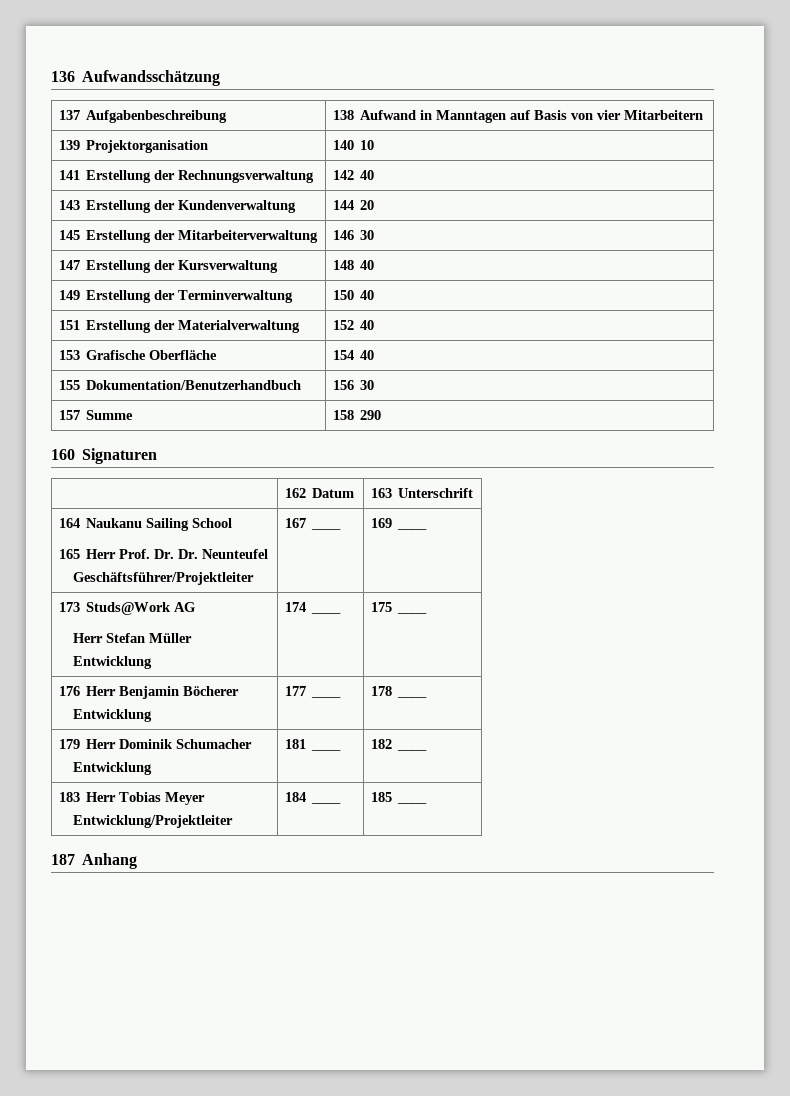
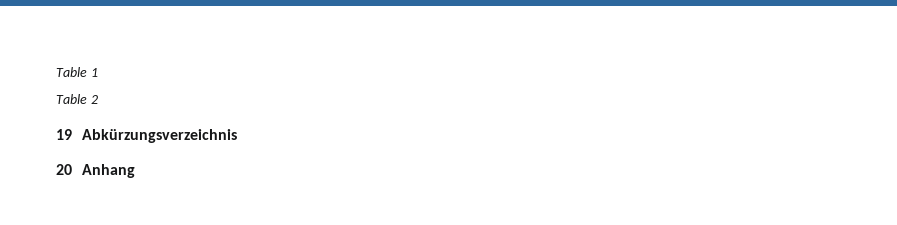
[51,70,220,86] [58,110,227,123] [332,110,703,123] [58,140,208,153] [332,140,374,150] [58,170,314,183] [332,170,374,180] [58,200,296,213] [332,200,374,210] [58,230,318,243] [332,230,374,240] [58,260,278,273] [332,260,374,270] [58,290,293,303] [332,290,374,300] [58,320,300,333] [332,320,374,330] [58,350,217,360] [332,350,374,360] [58,380,301,390] [332,380,374,390] [58,410,133,420] [332,410,381,420] [51,448,157,464] [284,488,354,498] [370,488,473,498] [58,518,232,531] [58,549,268,559] [73,572,255,585] [284,518,306,528] [310,528,341,530] [370,518,392,528] [396,528,427,530] [58,602,195,615] [73,633,193,643] [73,656,153,669] [284,602,306,612] [310,612,341,614] [370,602,392,612] [396,612,427,614] [58,686,239,699] [73,709,153,722] [284,686,306,696] [310,696,341,698] [370,686,392,696] [396,696,427,698] [58,739,252,749] [73,762,153,775] [284,739,306,749] [310,749,341,751] [370,739,392,749] [396,749,427,751] [58,792,205,805] [73,815,234,828] [284,792,306,802] [310,802,341,804] [370,792,392,802] [396,802,427,804] [51,854,75,865] 136 Aufwandsschätzung // 137 Aufgabenbeschreibung | 138 Aufwand in Manntagen auf Basis von vier Mitarbeitern // 139 Projektorganisation | 140 10 // 141 Erstellung der Rechnungsverwaltung | 142 40 // 143 Erstellung der Kundenverwaltung | 144 20 // 145 Erstellung der Mitarbeiterverwaltung | 146 30 // 147 Erstellung der Kursverwaltung | 148 40 // 149 Erstellung der Terminverwaltung | 150 40 // 151 Erstellung der Materialverwaltung | 152 40 // 153 Grafische Oberfläche | 154 40 // 155 Dokumentation/Benutzerhandbuch | 156 30 // 157 Summe | 158 290 // 160 Signaturen // | 162 Datum | 163 Unterschrift // 164 Naukanu Sailing School // 165 Herr Prof. Dr. Dr. Neunteufel // Geschäftsführer/Projektleiter | 167 ____ | 169 ____ // 173 Studs@Work AG // Herr Stefan Müller // Entwicklung | 174 ____ | 175 ____ // 176 Herr Benjamin Böcherer // Entwicklung | 177 ____ | 178 ____ // 179 Herr Dominik Schumacher // Entwicklung | 181 ____ | 182 ____ // 183 Herr Tobias Meyer // Entwicklung/Projektleiter | 184 ____ | 185 ____ // 187 -> [56,67,98,77] [56,94,98,104] [56,129,237,143] [56,164,72,175] Table 1 // Table 2 // 19 Abkürzungsverzeichnis // 20

